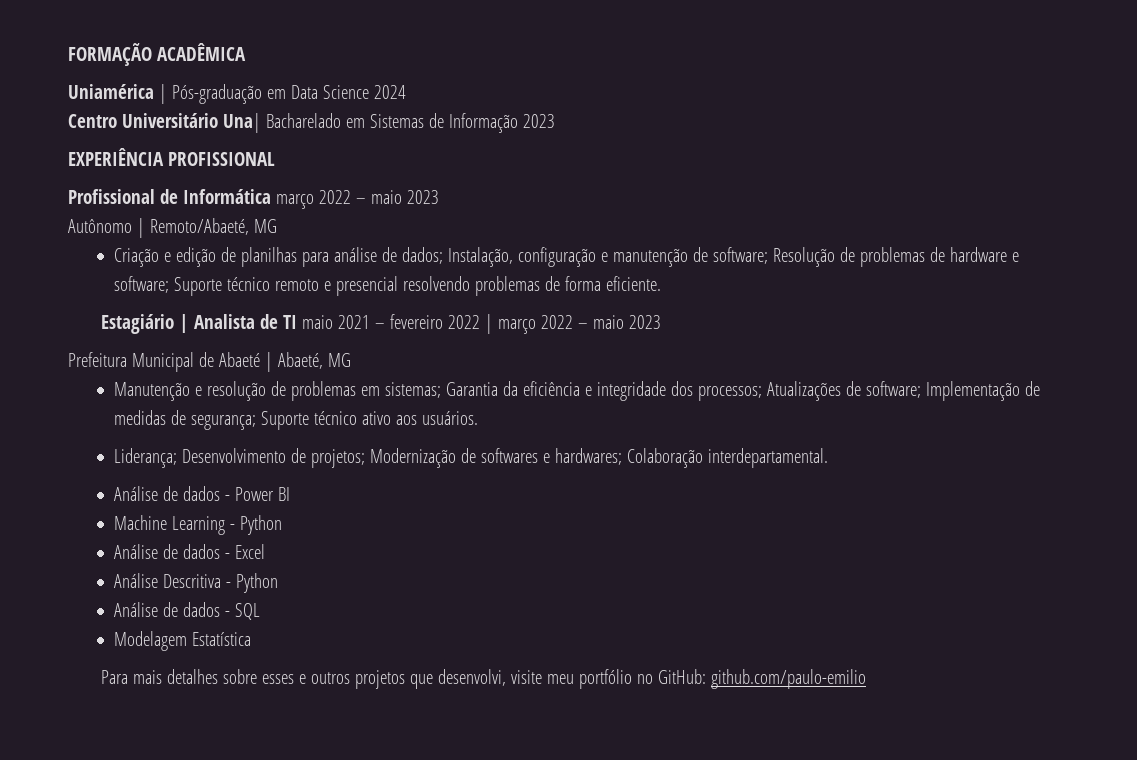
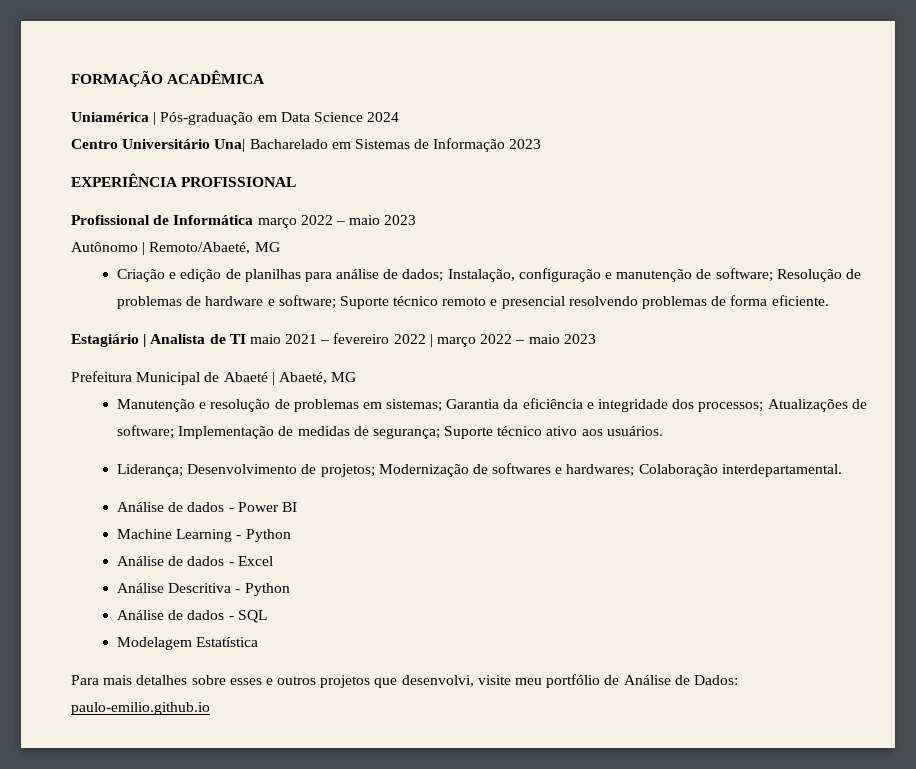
[636,669,866,689] no GitHub: github.com/paulo-emilio -> [604,675,738,685] [71,702,210,715] de Análise de Dados: paulo-emilio.github.io

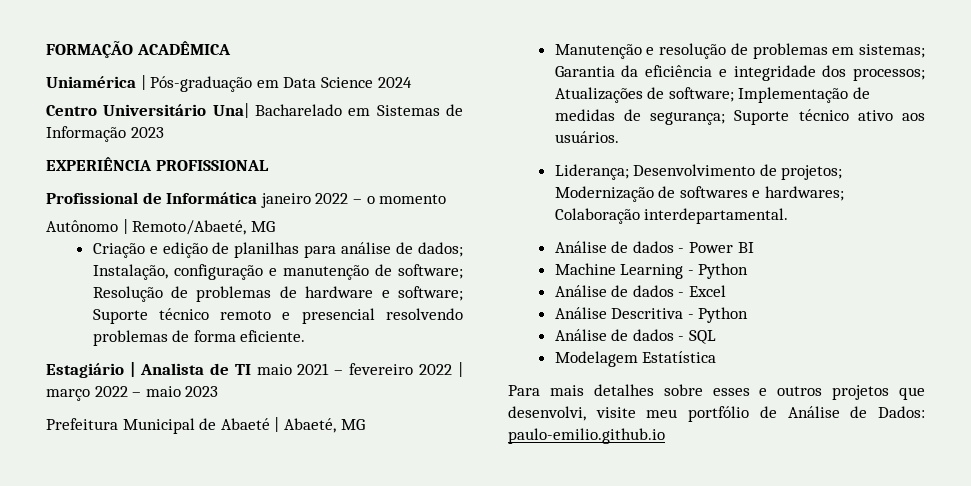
[257,215,417,228] março 2022 – maio 2023 -> [260,193,447,208] janeiro 2022 – o momento

